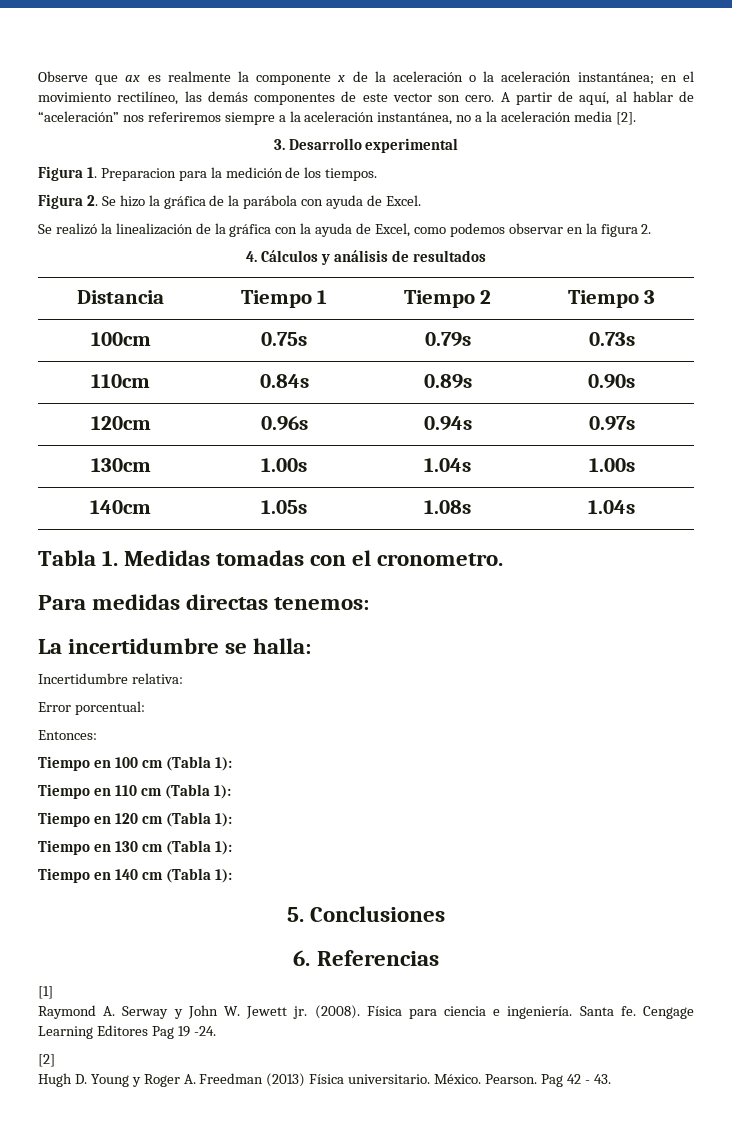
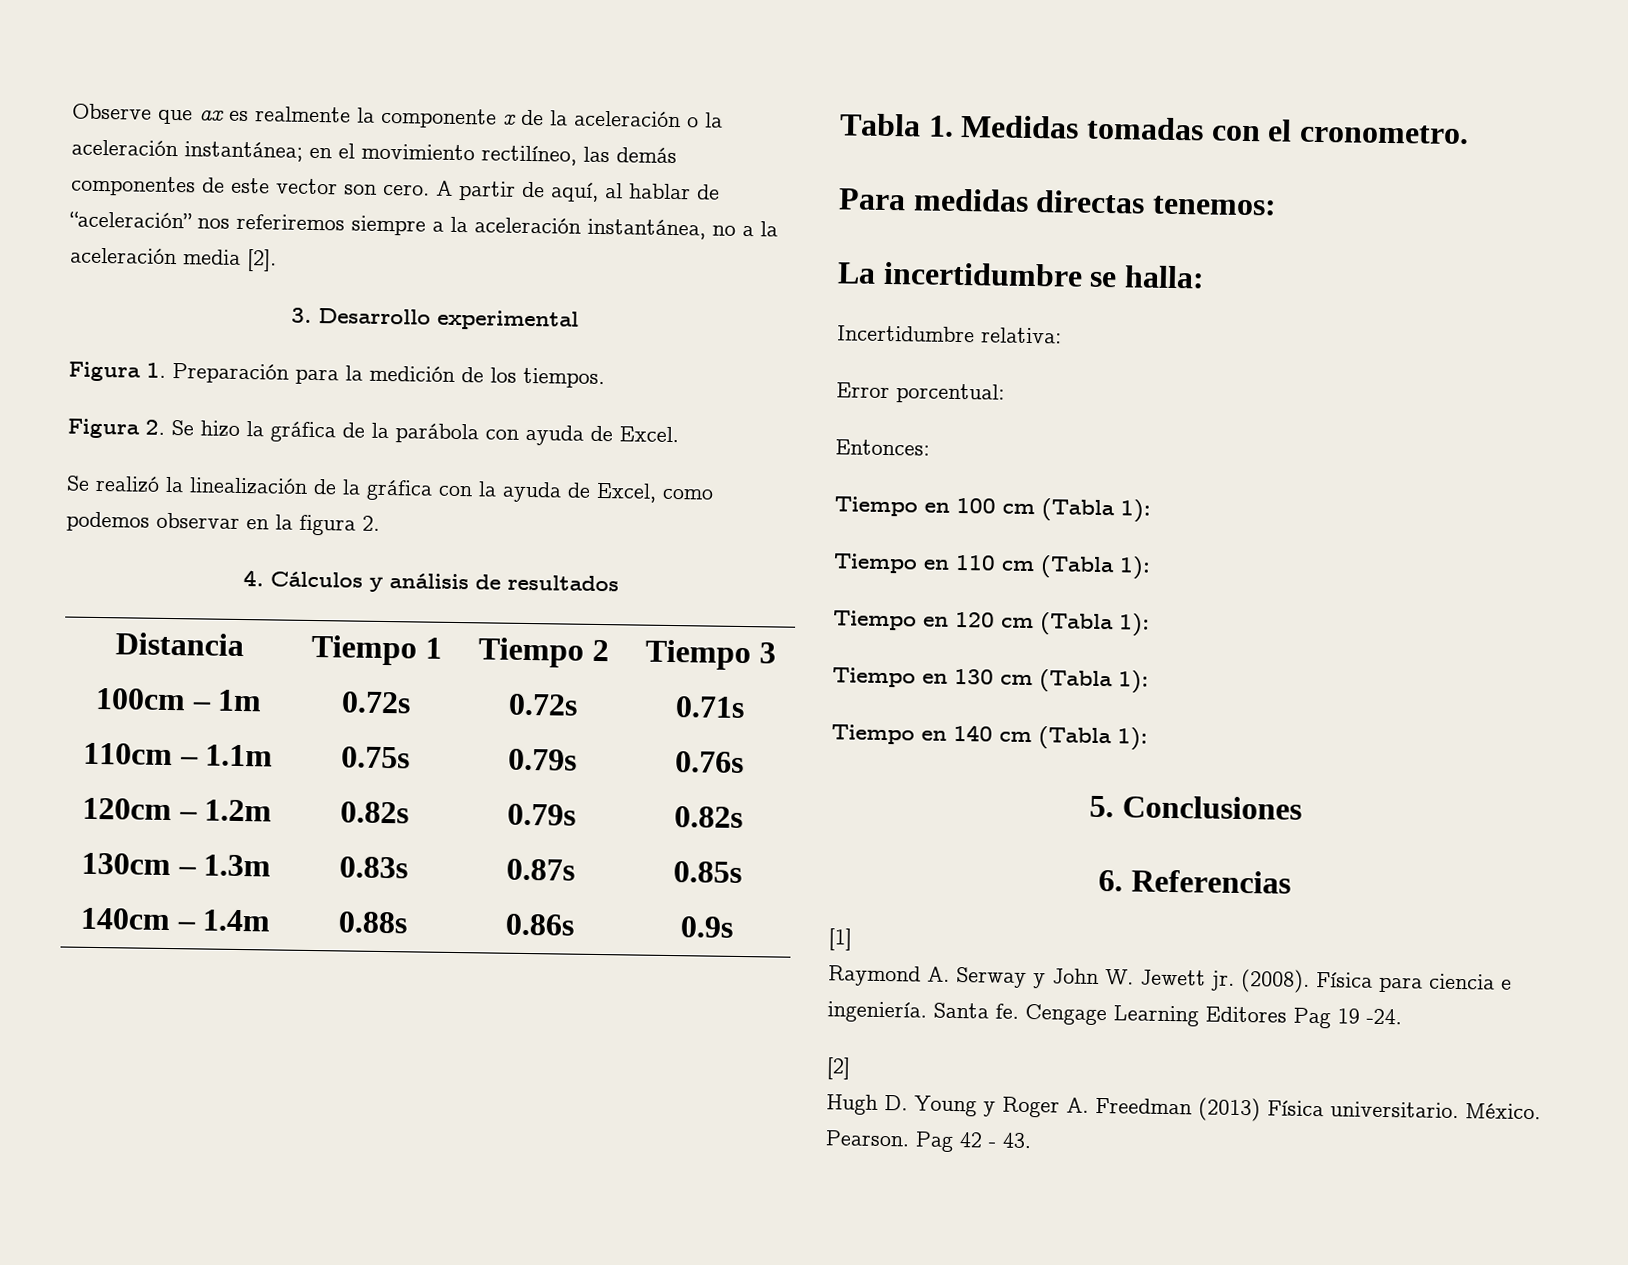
[100,168,176,181] Preparacion -> [172,363,289,384] Preparación
[261,332,307,346] [424,332,471,347] [588,332,635,346] [91,374,150,388] [259,374,309,388] [423,374,472,389] [588,374,635,389] [90,416,151,430] [260,416,308,431] [423,416,472,431] [588,416,635,431] [90,458,151,472] [261,458,307,472] [424,458,471,472] [588,458,635,472] [90,500,151,514] [261,500,307,514] [424,500,471,514] [588,500,635,514] | 0.75s | 0.79s | 0.73s // 110cm | 0.84s | 0.89s | 0.90s // 120cm | 0.96s | 0.94s | 0.97s // 130cm | 1.00s | 1.04s | 1.00s // 140cm | 1.05s | 1.08s | 1.04s -> [191,689,263,712] [341,691,411,714] [508,693,578,716] [675,696,745,719] [82,742,274,767] [341,746,410,769] [508,748,577,771] [675,751,744,774] [81,797,273,822] [340,801,409,824] [507,803,576,826] [674,806,743,829] [80,852,272,877] [339,856,408,879] [506,858,575,881] [673,861,742,884] [79,907,272,932] [338,911,408,934] [505,913,575,936] [680,916,734,938] – 1m | 0.72s | 0.72s | 0.71s // 110cm – 1.1m | 0.75s | 0.79s | 0.76s // 120cm – 1.2m | 0.82s | 0.79s | 0.82s // 130cm – 1.3m | 0.83s | 0.87s | 0.85s // 140cm – 1.4m | 0.88s | 0.86s | 0.9s

